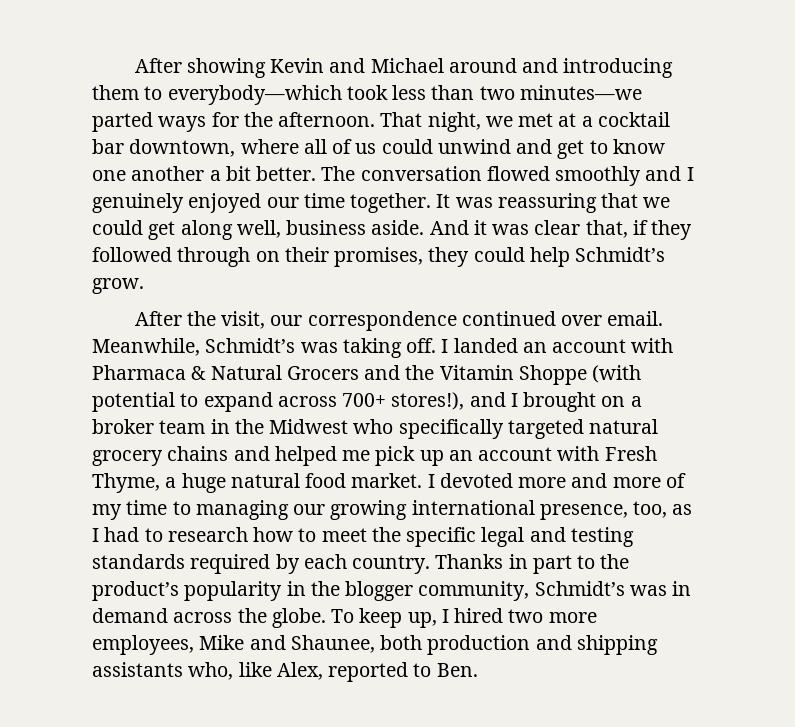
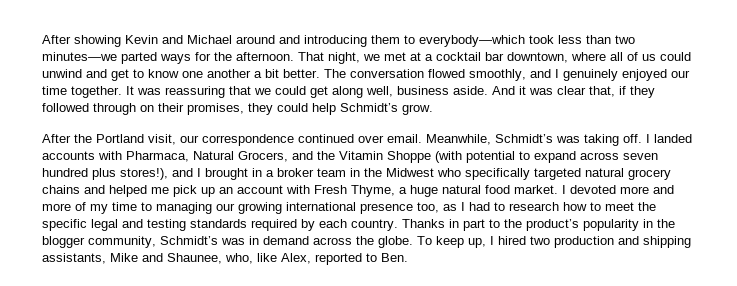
[555,166,642,186] smoothly -> [469,69,526,81] smoothly,
(216, 318) none -> [96,134,144,143] Portland
[522,338,674,353] [92,365,359,380] an account with Pharmaca & Natural Grocers -> [42,151,288,162] accounts with Pharmaca, Natural Grocers,
[342,393,387,407] 700+ -> [623,153,658,160] [42,168,116,180] seven hundred plus
[601,396,626,407] on -> [252,168,262,177] in
[539,504,628,520] presence, -> [360,203,413,214] presence
[548,612,597,623] [92,635,658,655] [92,662,183,677] more employees, Mike and Shaunee, both production and shipping assistants -> [554,236,691,248] [42,253,222,264] production and shipping assistants, Mike and Shaunee,

